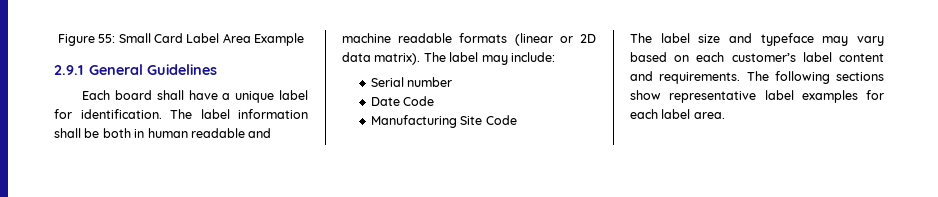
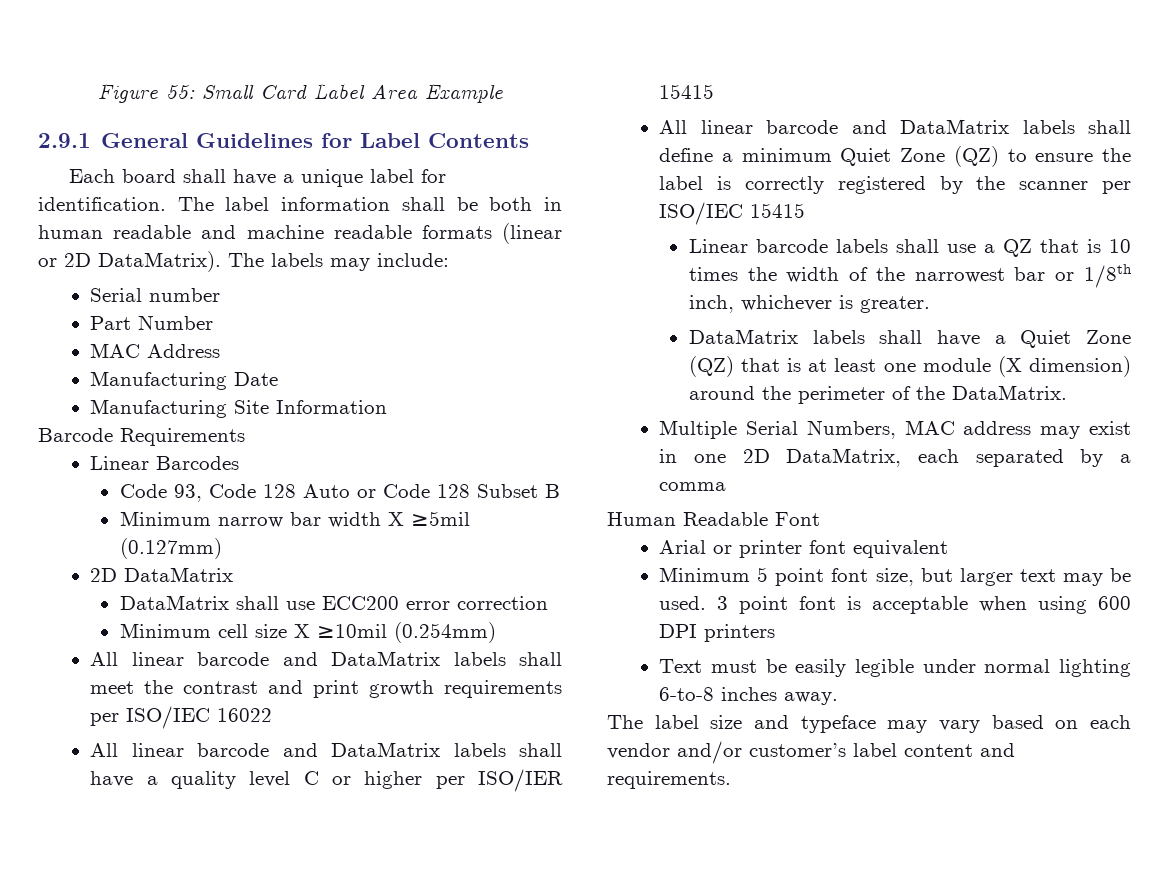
(218, 69) none -> [321,133,530,148] for Label Contents
[342,52,479,65] data matrix). The label -> [98,251,323,272] DataMatrix). The labels
(453, 82) none -> [90,315,214,330] [90,343,221,358] [90,371,228,390] Part Number // MAC Address // Manufacturing
[403,96,435,106] Code -> (279, 379) none
[485,115,517,125] Code -> [276,400,388,414] [38,428,245,446] [90,456,240,470] [119,484,560,502] [119,511,470,528] [119,538,222,559] [90,567,234,582] [119,595,548,610] [119,622,496,643] [90,651,563,666] [90,680,563,698] [90,706,273,729] [90,742,563,757] [90,769,564,792] [659,84,715,99] [659,119,1131,134] [659,146,1131,167] [659,176,1131,194] [659,202,806,225] [688,239,1131,257] [688,264,1132,288] [688,295,930,313] [688,329,1131,348] [688,356,1131,377] [688,385,1067,404] [659,420,1131,439] [659,448,1131,467] [659,482,727,491] [607,512,820,526] [659,540,949,558] [659,567,1131,586] [659,596,1131,614] [659,624,776,642] [659,659,1131,677] [659,687,839,705] Information // Barcode Requirements // Linear Barcodes // Code 93, Code 128 Auto or Code 128 Subset B // Minimum narrow bar width X ≥5mil (0.127mm) // 2D DataMatrix // DataMatrix shall use ECC200 error correction // Minimum cell size X ≥10mil (0.254mm) // All linear barcode and DataMatrix labels shall meet the contrast and print growth requirements per ISO/IEC 16022 // All linear barcode and DataMatrix labels shall have a quality level C or higher per ISO/IER 15415 // All linear barcode and DataMatrix labels shall define a minimum Quiet Zone (QZ) to ensure the label is correctly registered by the scanner per ISO/IEC 15415 // Linear barcode labels shall use a QZ that is 10 times the width of the narrowest bar or 1/8th inch, whichever is greater. // DataMatrix labels shall have a Quiet Zone (QZ) that is at least one module (X dimension) around the perimeter of the DataMatrix. // Multiple Serial Numbers, MAC address may exist in one 2D DataMatrix, each separated by a comma // Human Readable Font // Arial or printer font equivalent // Minimum 5 point font size, but larger text may be used. 3 point font is acceptable when using 600 DPI printers // Text must be easily legible under normal lighting 6-to-8 inches away.
(725, 57) none -> [607,741,742,764] vendor and/or
[746,71,884,84] [630,90,884,103] [630,109,725,119] The following sections show representative label examples for each label area. -> (731, 780) none

